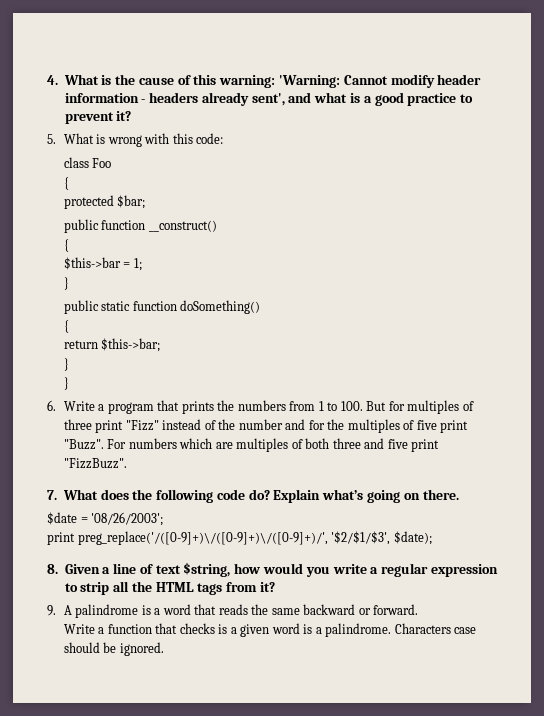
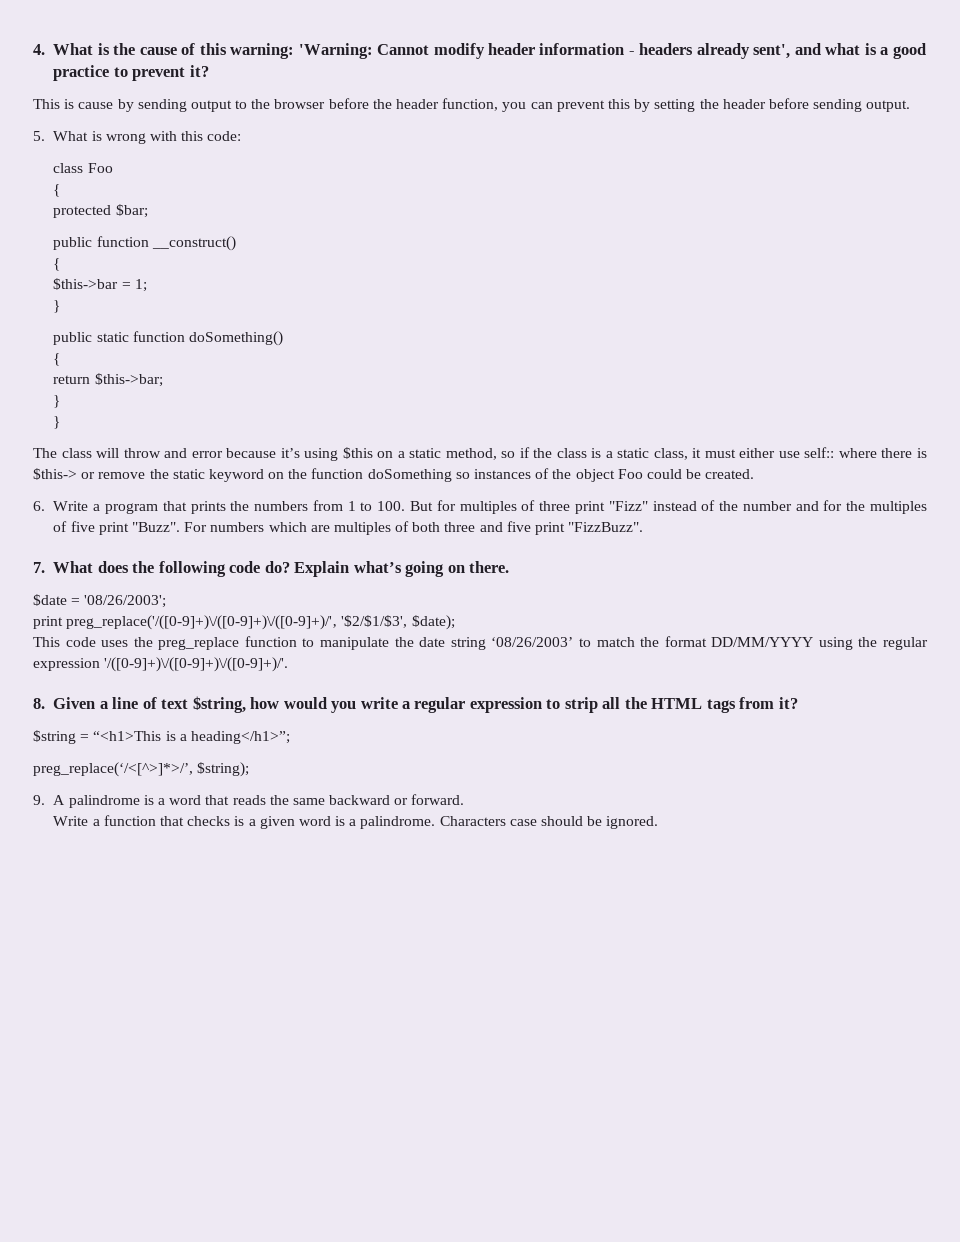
(132, 116) none -> [33,98,911,112] // This is cause by sending output to the browser before the header function, you can prevent this by setting the header before sending output.
(69, 383) none -> [33,447,928,461] [33,468,755,482] // The class will throw and error because it’s using $this on a static method, so if the class is a static class, it must either use self:: where there is $this-> or remove the static keyword on the function doSomething so instances of the object Foo could be created.
(432, 538) none -> [33,636,928,650] [33,657,289,672] // This code uses the preg_replace function to manipulate the date string ‘08/26/2003’ to match the format DD/MM/YYYY using the regular expression '/([0-9]+)\/([0-9]+)\/([0-9]+)/'.
(275, 587) none -> [33,730,290,744] [33,762,250,777] // $string = “<h1>This is a heading</h1>”; // preg_replace(‘/<[^>]*>/’, $string);

